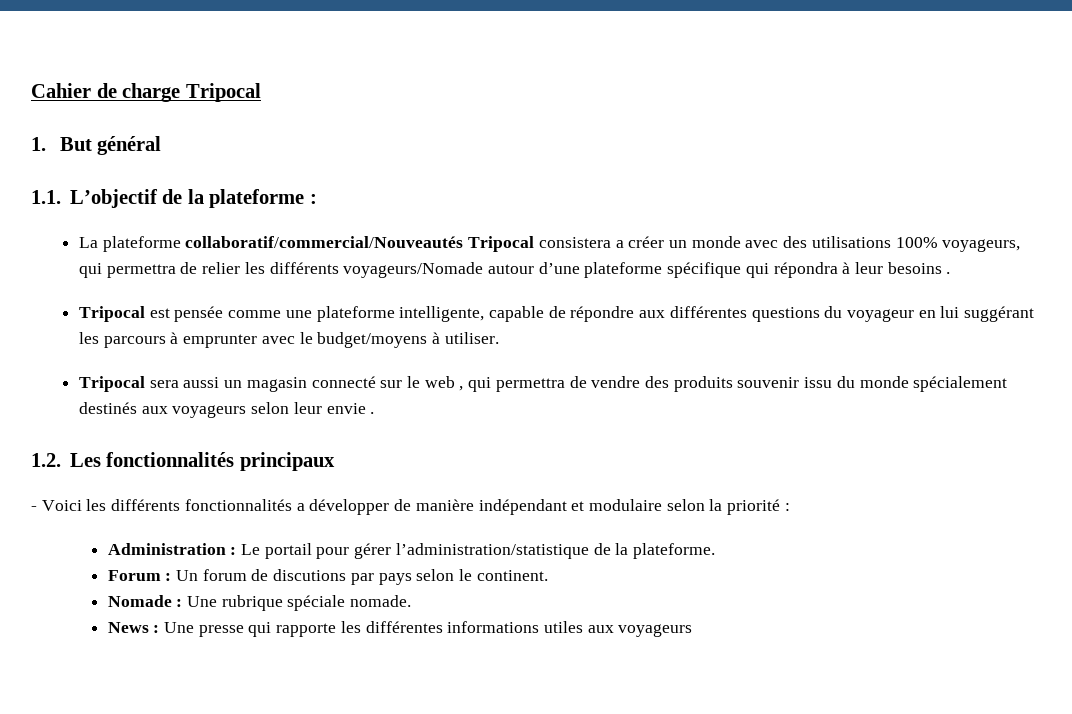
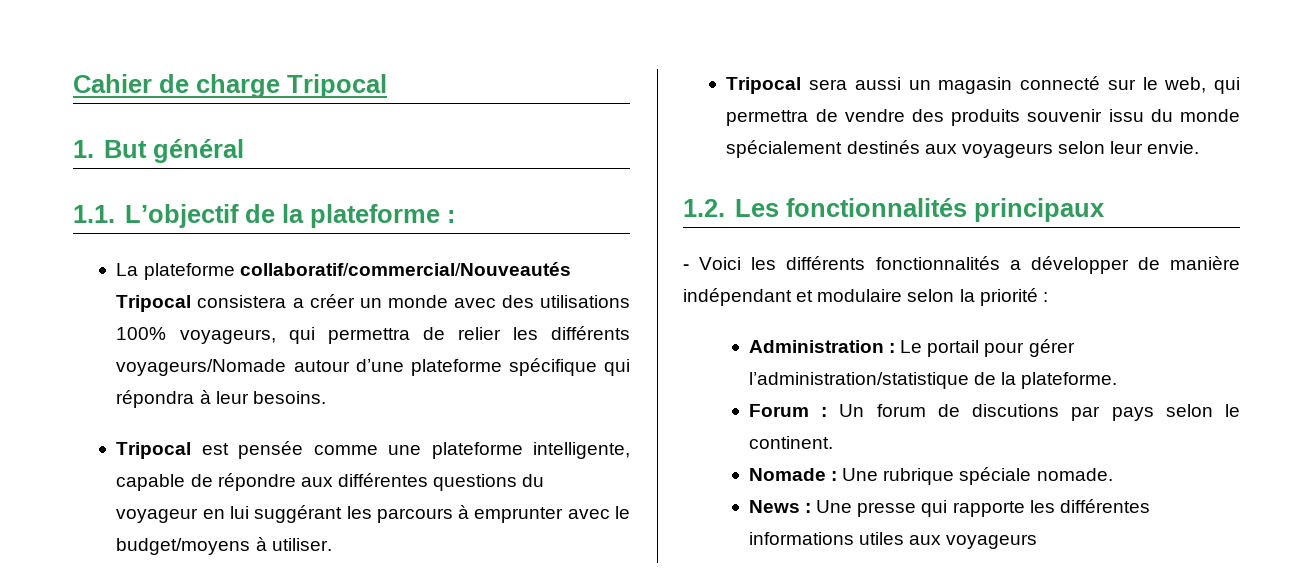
[887,262,951,274] besoins . -> [252,391,326,404] besoins.
[424,376,464,391] web , -> [1164,77,1207,93] web,
[326,403,375,414] envie . -> [1147,141,1200,154] envie.

